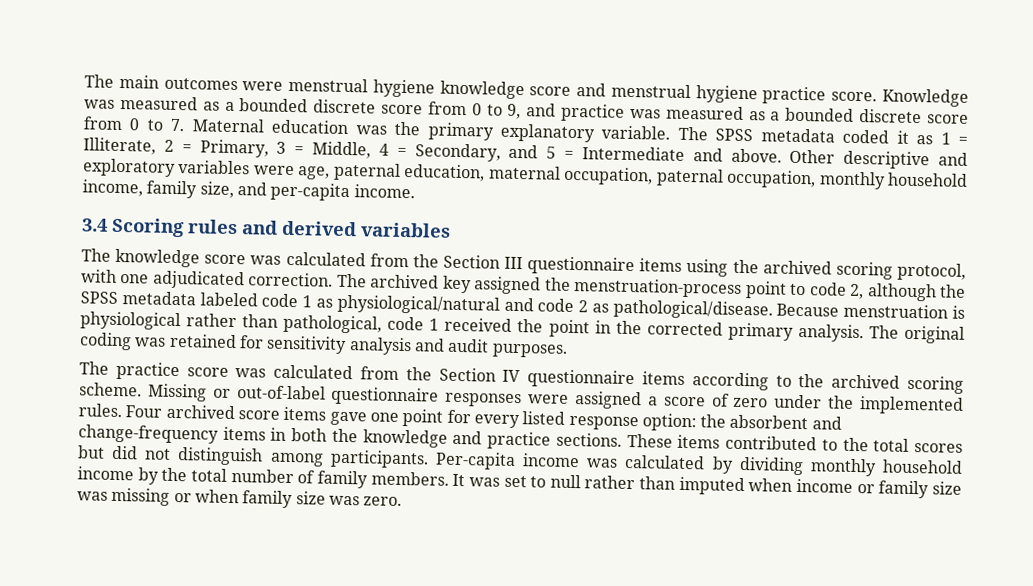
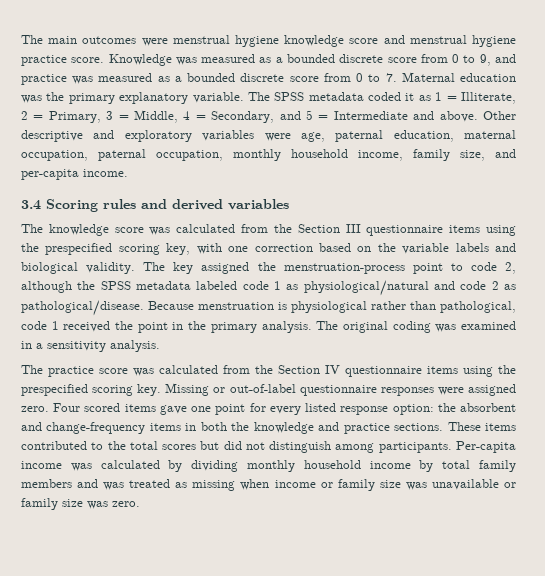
[762,260,966,281] [81,269,440,290] archived scoring protocol, with one adjudicated correction. The archived -> [45,243,516,255] [21,262,166,274] prespecified scoring key, with one correction based on the variable labels and biological validity. The
[646,321,723,336] corrected -> (207, 325) none
[168,333,568,358] retained for sensitivity analysis and audit purposes. -> [460,321,516,330] [21,340,160,352] examined in a sensitivity analysis.
[691,372,964,394] [79,382,142,397] according to the archived scoring scheme. -> [463,365,516,377] [21,384,162,396] using the prespecified scoring key.
[647,393,965,415] [78,403,280,420] a score of zero under the implemented rules. Four archived score -> [21,403,121,412] zero. Four scored
[161,467,745,496] the total number of family members. It was set to null rather than imputed -> [442,460,516,472] [21,479,236,491] total family members and was treated as missing
[111,487,239,506] missing or when -> [431,479,516,490] unavailable or

